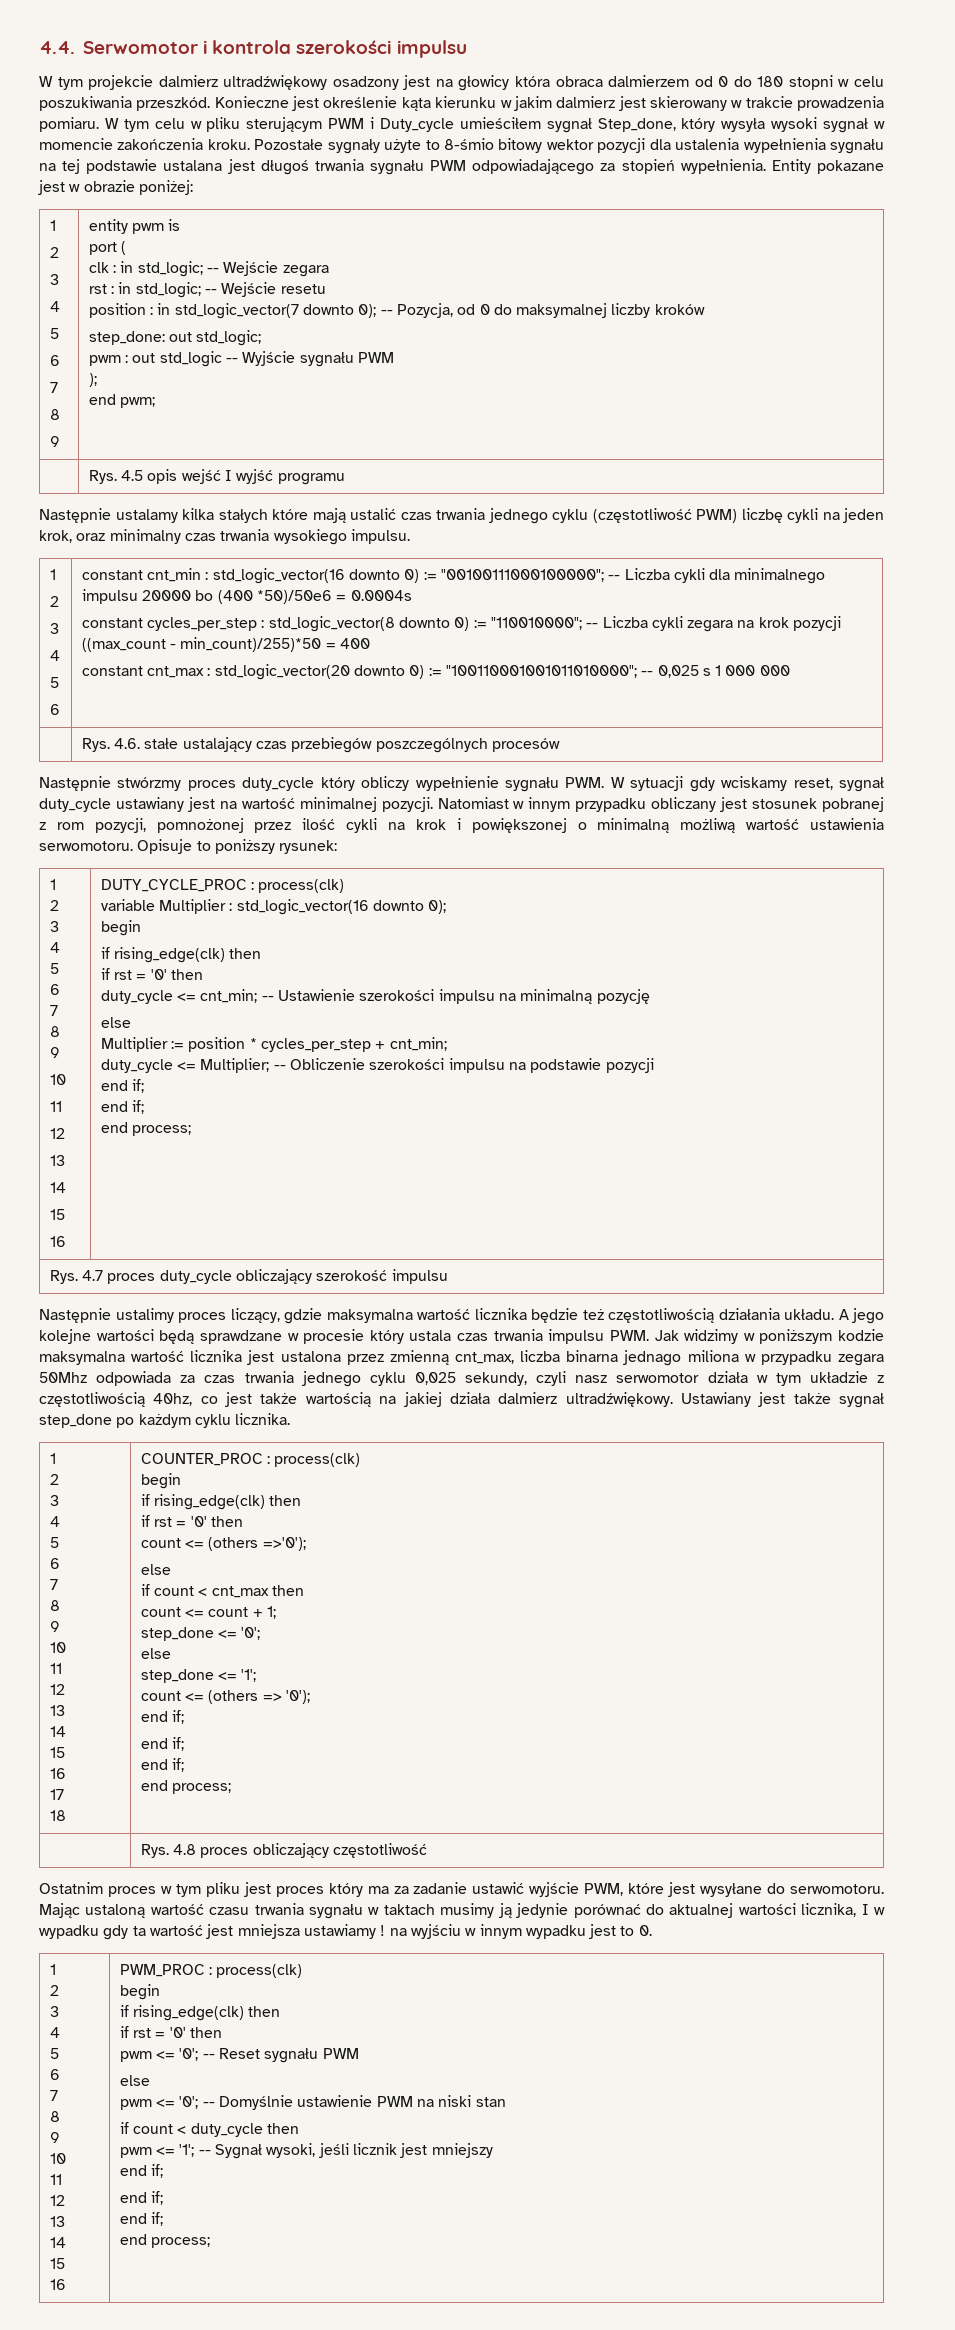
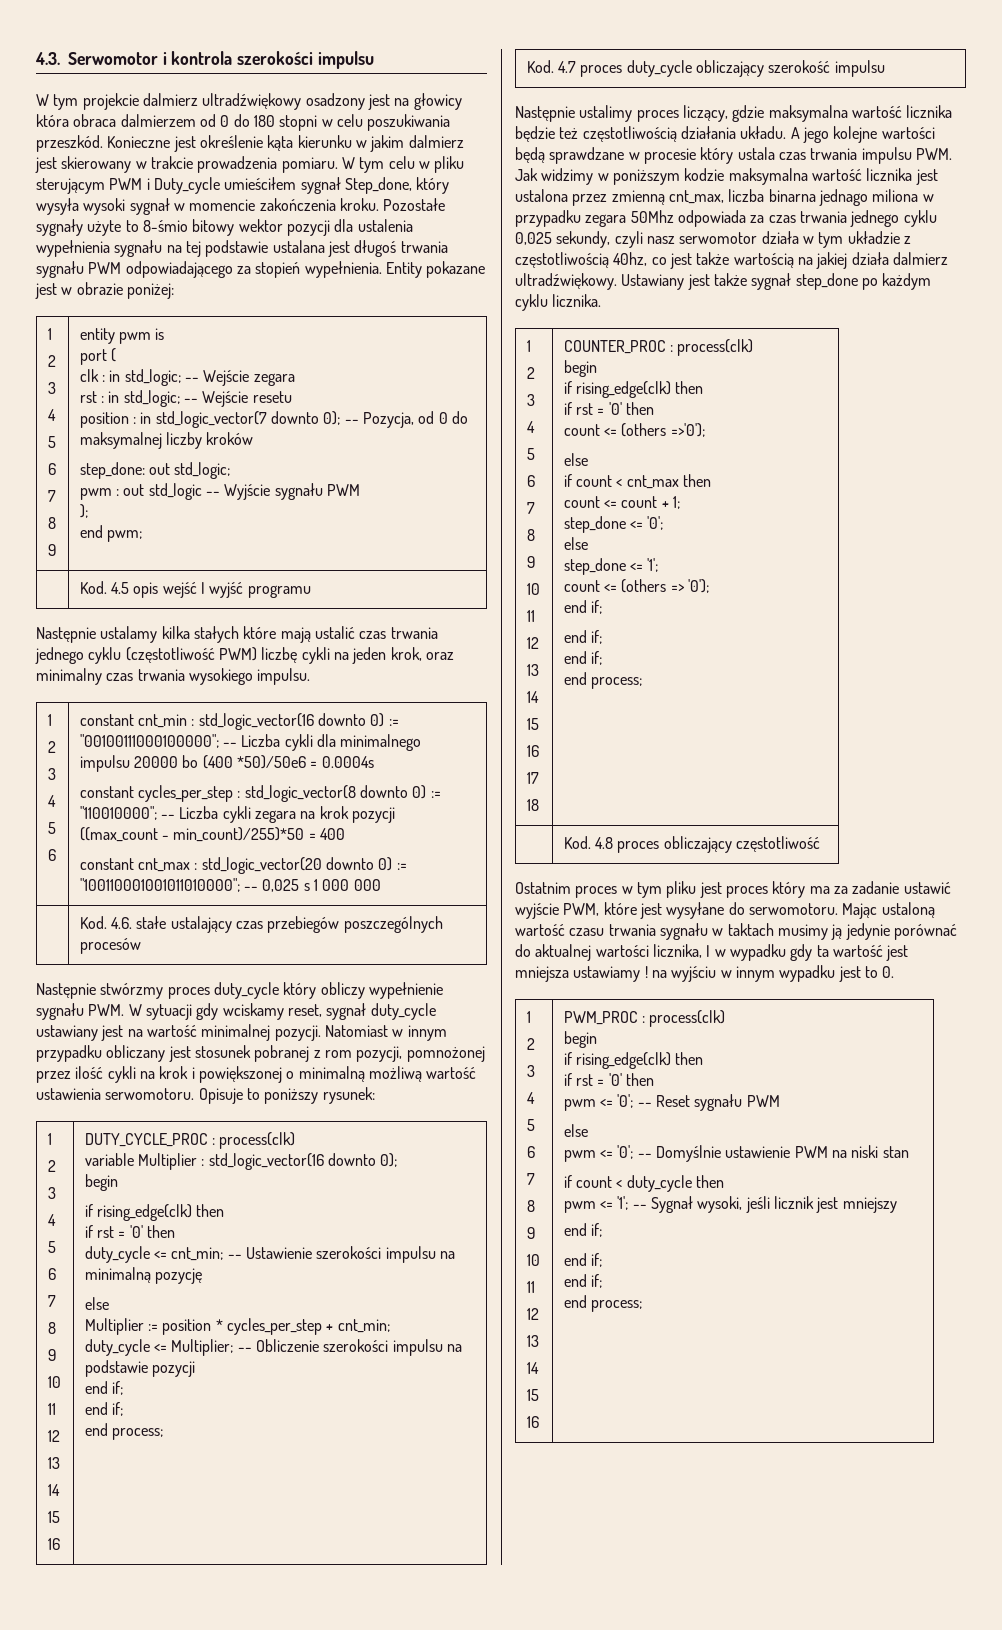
[39,41,75,54] 4.4. -> [35,52,60,65] 4.3.
[88,470,117,484] Rys. -> [79,581,107,594] Kod.
[81,738,110,752] Rys. -> [79,916,107,929] Kod.
[49,1270,78,1284] Rys. -> [526,60,554,73] Kod.
[140,1844,169,1858] Rys. -> [563,836,591,849] Kod.

